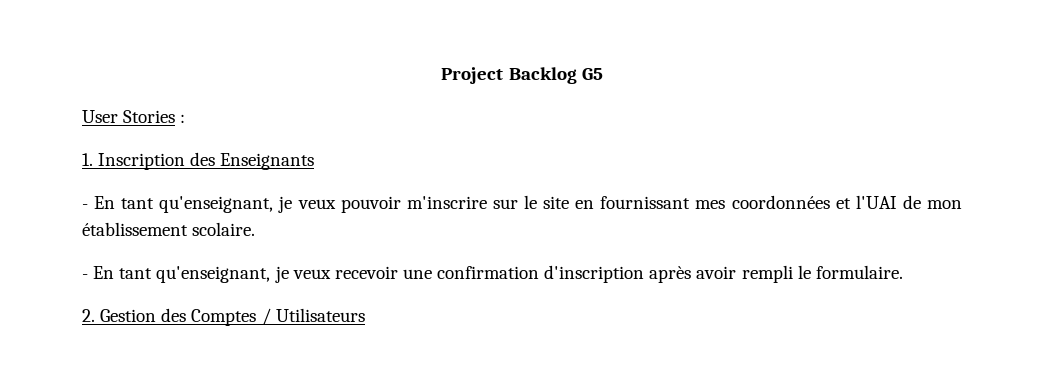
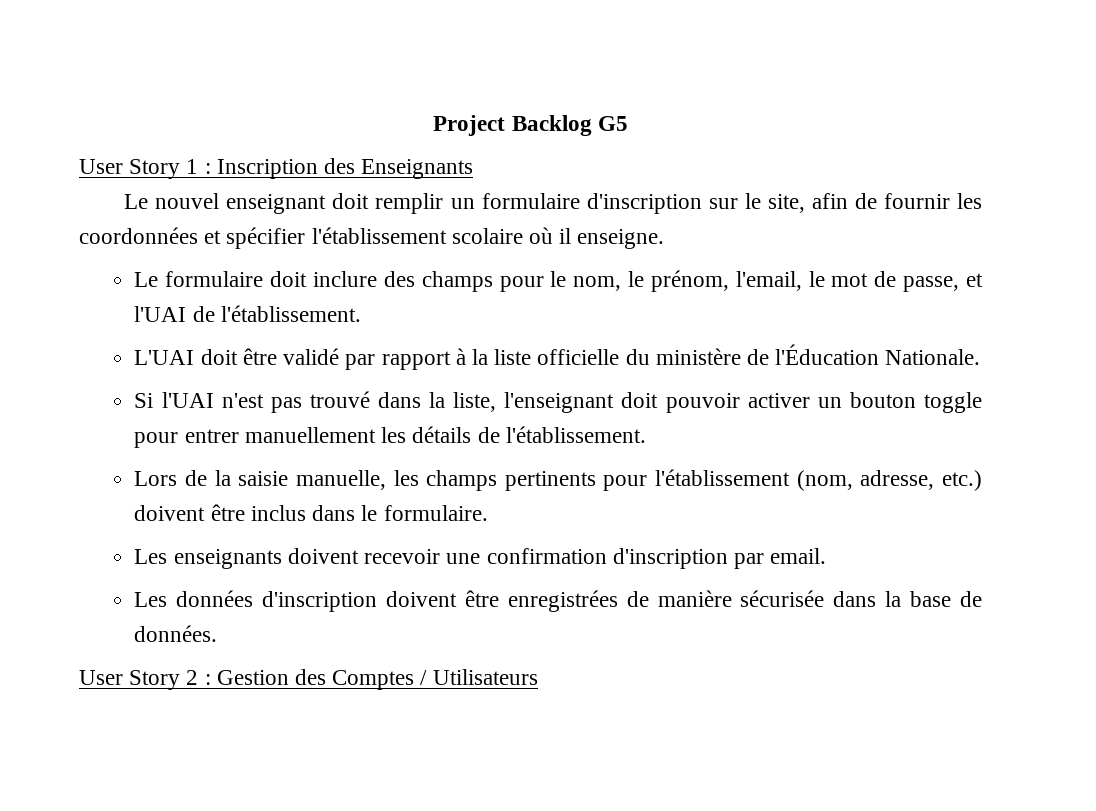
[123,110,186,123] [82,153,93,166] Stories : // 1. -> [129,159,211,179] Story 1 :
[82,195,962,213] [82,222,256,236] [82,265,903,283] [82,309,95,322] - En tant qu'enseignant, je veux pouvoir m'inscrire sur le site en fournissant mes coordonnées et l'UAI de mon établissement scolaire. // - En tant qu'enseignant, je veux recevoir une confirmation d'inscription après avoir rempli le formulaire. // 2. -> [124,193,982,214] [79,227,665,249] [134,270,983,292] [134,305,361,322] [134,344,981,370] [134,391,982,413] [134,426,646,448] [134,469,983,491] [134,504,488,521] [134,548,827,569] [134,590,983,612] [134,625,218,642] [79,670,211,690] Le nouvel enseignant doit remplir un formulaire d'inscription sur le site, afin de fournir les coordonnées et spécifier l'établissement scolaire où il enseigne. // Le formulaire doit inclure des champs pour le nom, le prénom, l'email, le mot de passe, et l'UAI de l'établissement. // L'UAI doit être validé par rapport à la liste officielle du ministère de l'Éducation Nationale. // Si l'UAI n'est pas trouvé dans la liste, l'enseignant doit pouvoir activer un bouton toggle pour entrer manuellement les détails de l'établissement. // Lors de la saisie manuelle, les champs pertinents pour l'établissement (nom, adresse, etc.) doivent être inclus dans le formulaire. // Les enseignants doivent recevoir une confirmation d'inscription par email. // Les données d'inscription doivent être enregistrées de manière sécurisée dans la base de données. // User Story 2 :

